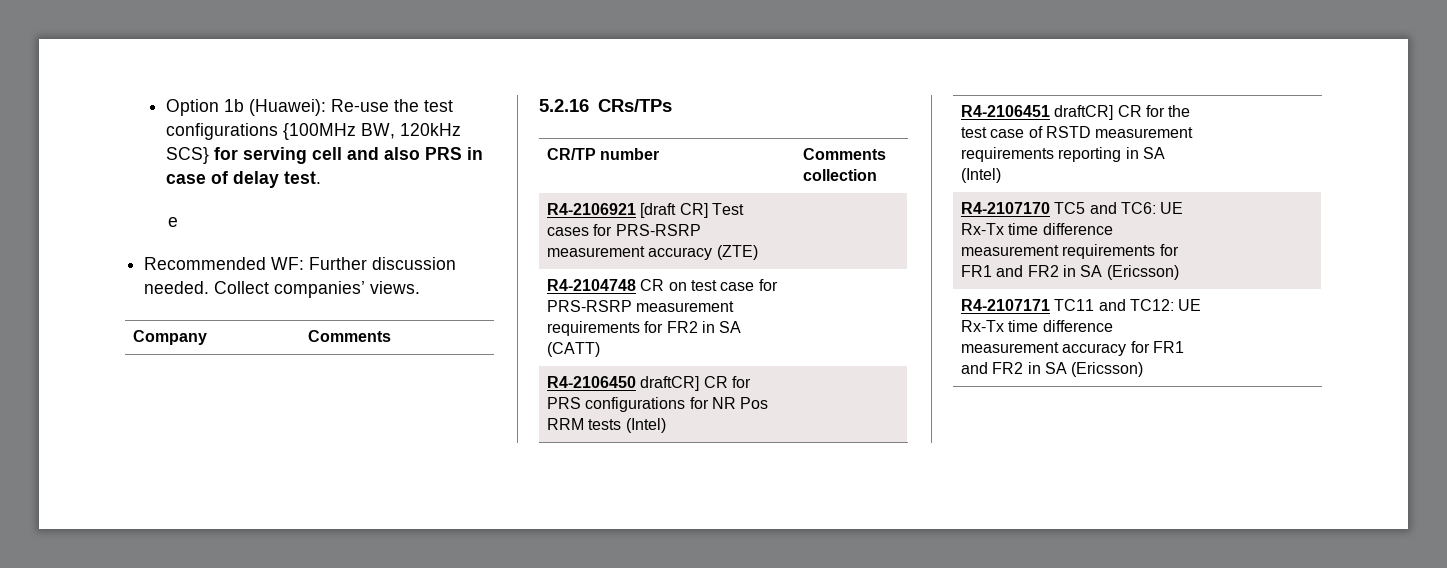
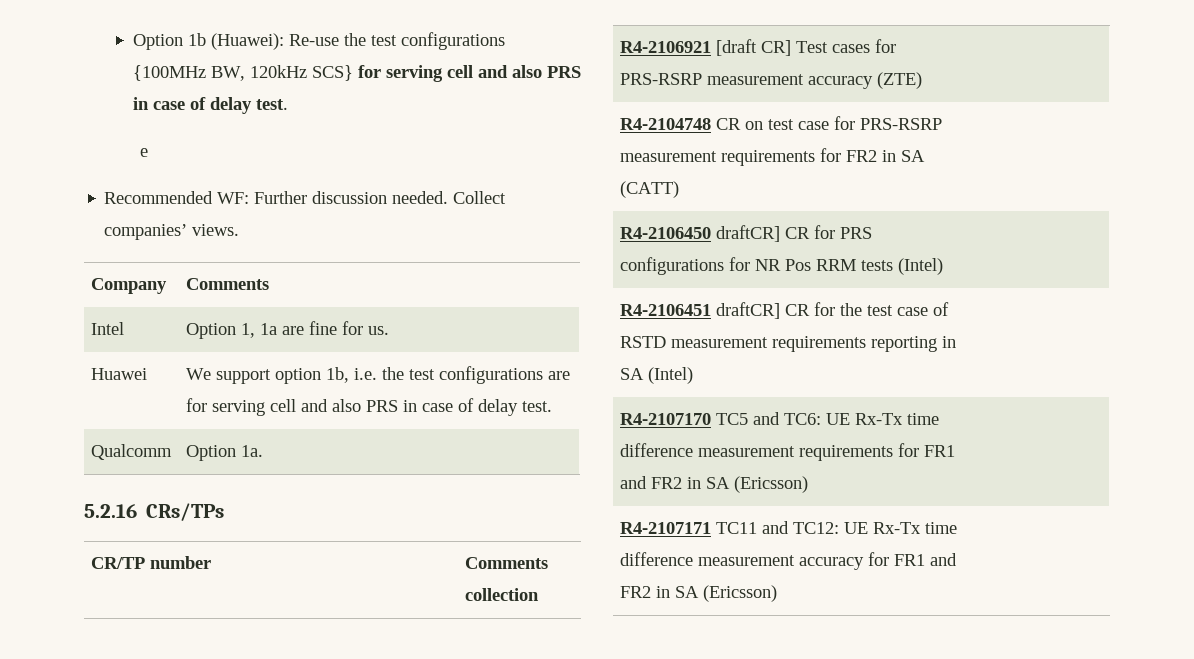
(391, 336) none -> [91,322,125,335] [186,321,390,339] [91,368,148,380] [186,366,571,384] [186,398,553,416] [91,444,173,460] [186,445,264,461] // Intel | Option 1, 1a are fine for us. // Huawei | We support option 1b, i.e. the test configurations are for serving cell and also PRS in case of delay test. // Qualcomm | Option 1a.

